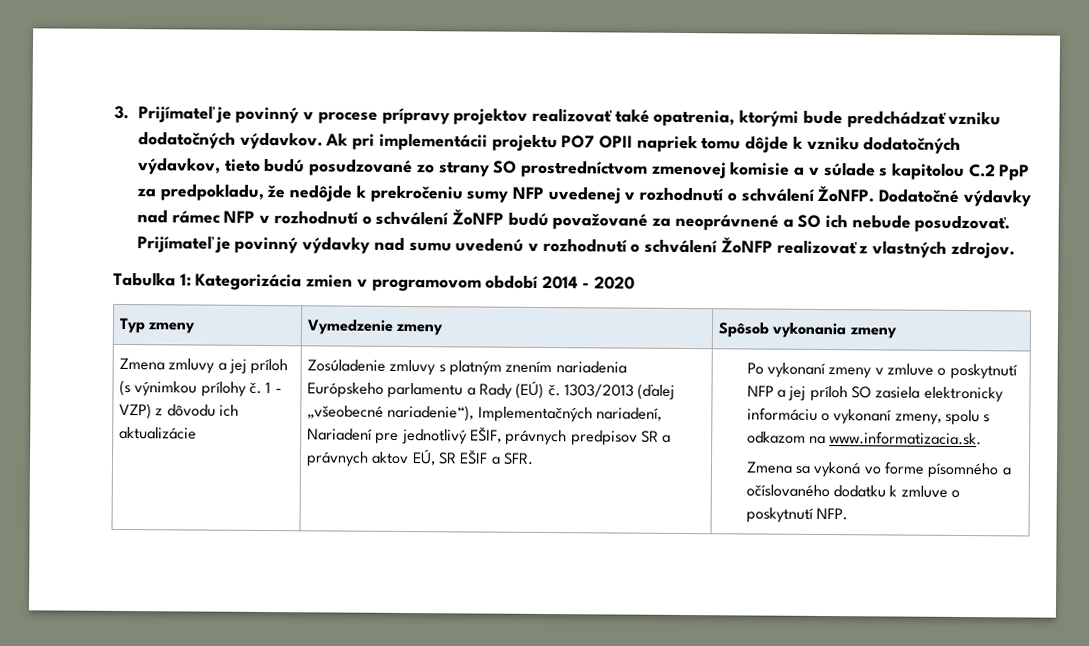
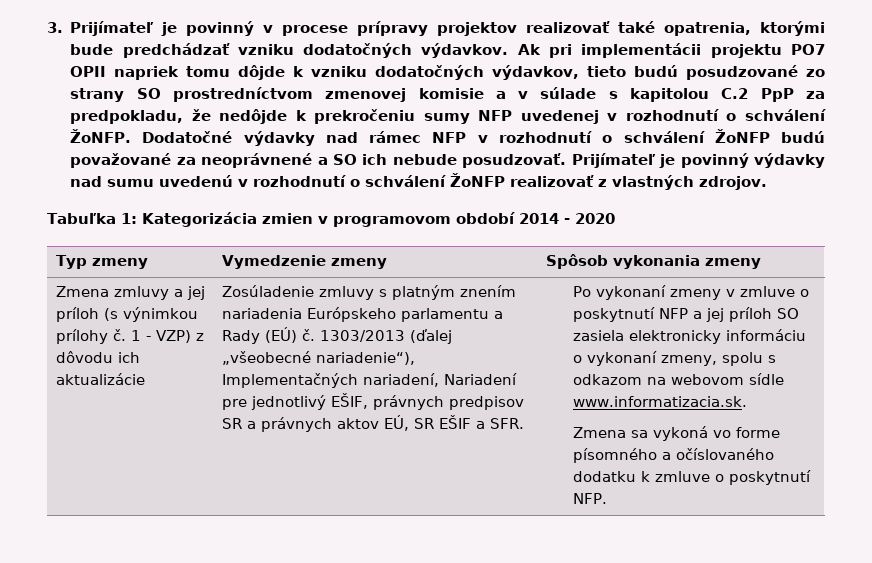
(827, 440) none -> [670,373,784,385] webovom sídle

